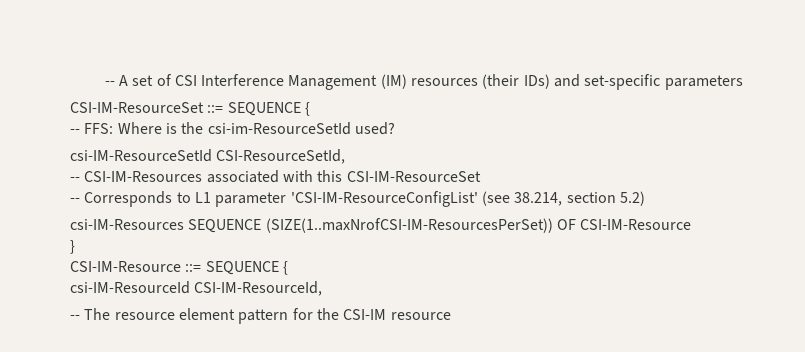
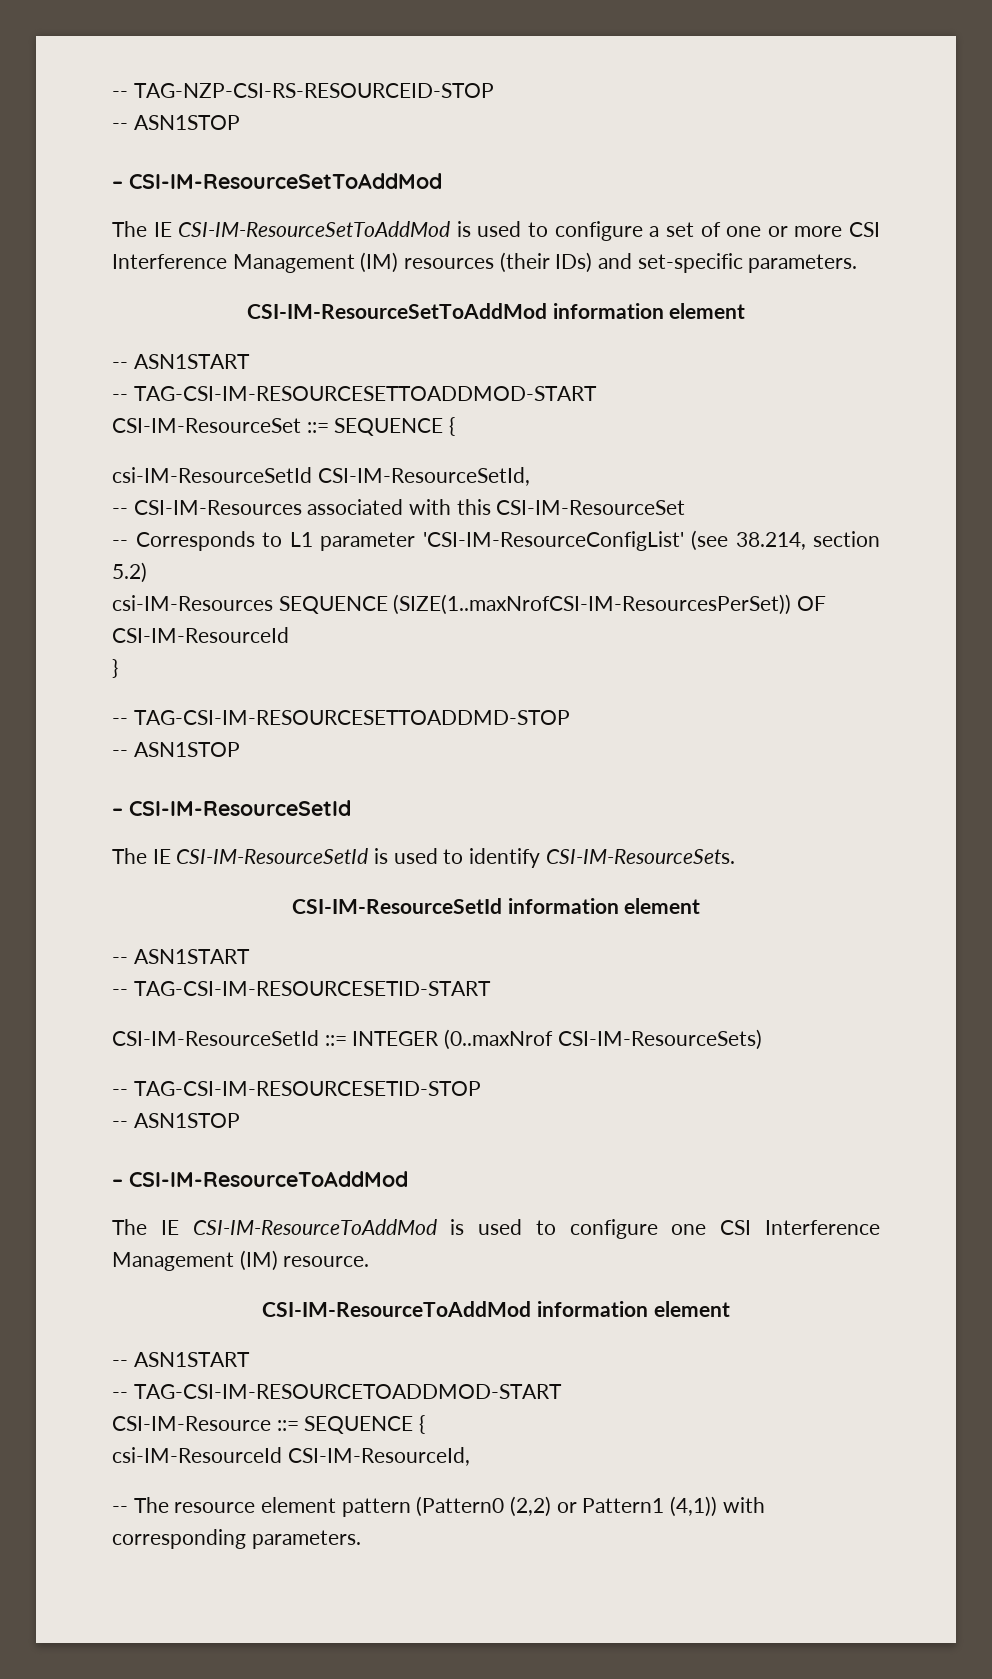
[104,74,172,86] -- A set of -> [112,83,494,98] [112,115,240,130] [112,173,442,189] [112,221,843,241] -- TAG-NZP-CSI-RS-RESOURCEID-STOP // -- ASN1STOP // – CSI-IM-ResourceSetToAddMod // The IE CSI-IM-ResourceSetToAddMod is used to configure a set of one or more
[664,75,743,90] [70,102,310,116] [70,122,395,135] parameters // CSI-IM-ResourceSet ::= SEQUENCE { // -- FFS: Where is the csi-im-ResourceSetId used? -> [748,254,858,273] [246,303,746,319] [112,354,250,369] [112,386,597,401] [112,417,456,436] parameters. // CSI-IM-ResourceSetToAddMod information element // -- ASN1START // -- TAG-CSI-IM-RESOURCESETTOADDMOD-START // CSI-IM-ResourceSet ::= SEQUENCE {
[216,149,346,164] CSI-ResourceSetId, -> [317,467,530,486] CSI-IM-ResourceSetId,
[580,219,692,230] CSI-IM-Resource -> [112,627,289,643] CSI-IM-ResourceId
(75, 247) none -> [112,710,570,725] [112,742,240,757] [112,800,351,816] [112,848,735,868] [291,898,701,914] [112,949,250,964] [112,981,491,996] [112,1029,762,1050] [112,1081,481,1096] [112,1113,240,1128] [112,1171,408,1187] [112,1219,881,1239] [112,1250,370,1271] [262,1301,730,1317] [112,1352,250,1367] [112,1384,562,1399] // -- TAG-CSI-IM-RESOURCESETTOADDMD-STOP // -- ASN1STOP // – CSI-IM-ResourceSetId // The IE CSI-IM-ResourceSetId is used to identify CSI-IM-ResourceSets. // CSI-IM-ResourceSetId information element // -- ASN1START // -- TAG-CSI-IM-RESOURCESETID-START // CSI-IM-ResourceSetId ::= INTEGER (0..maxNrof CSI-IM-ResourceSets) // -- TAG-CSI-IM-RESOURCESETID-STOP // -- ASN1STOP // – CSI-IM-ResourceToAddMod // The IE CSI-IM-ResourceToAddMod is used to configure one CSI Interference Management (IM) resource. // CSI-IM-ResourceToAddMod information element // -- ASN1START // -- TAG-CSI-IM-RESOURCETOADDMOD-START
[292,308,451,320] for the CSI-IM resource -> [416,1496,765,1517] [112,1529,361,1549] (Pattern0 (2,2) or Pattern1 (4,1)) with corresponding parameters.

